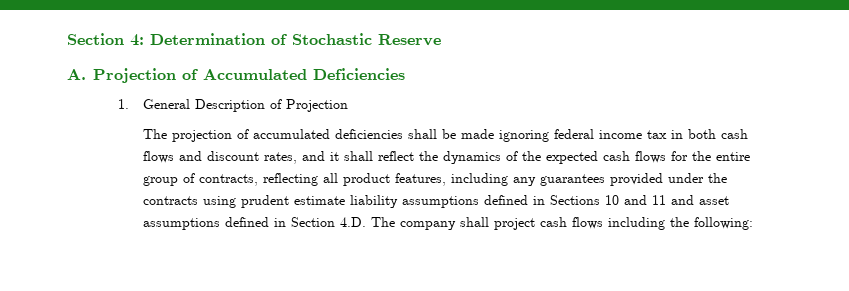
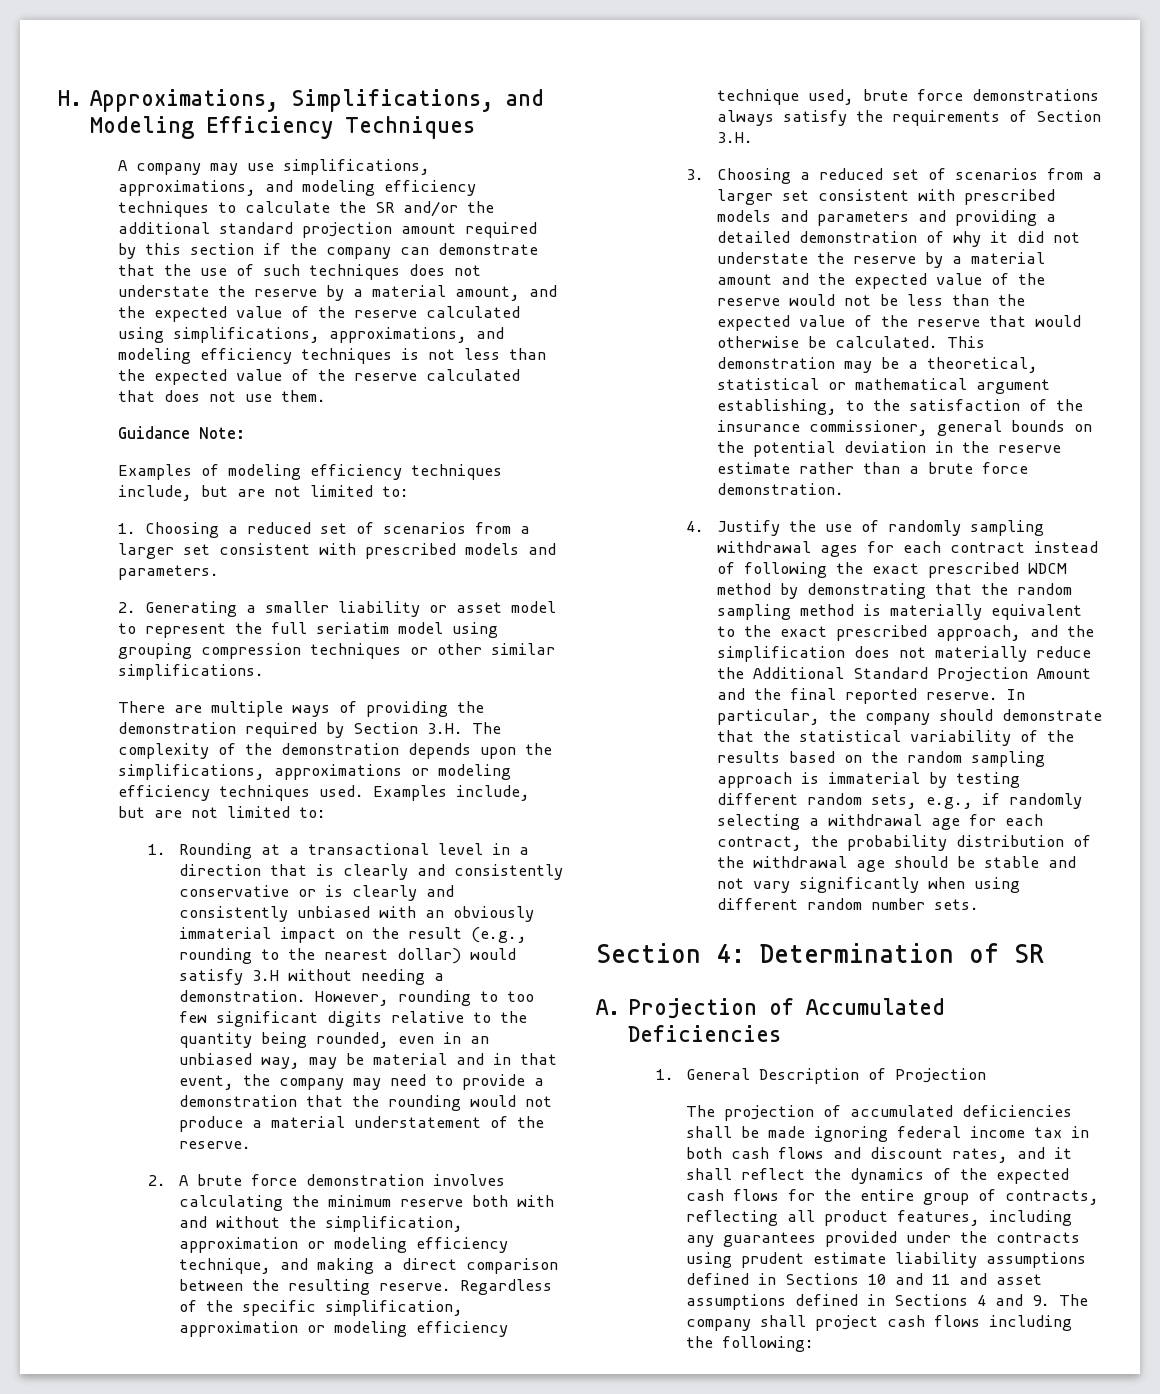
(67, 39) none -> [58,89,545,112] [90,116,476,139] [118,159,431,175] [118,180,477,196] [118,201,495,217] [118,222,538,238] [118,243,539,259] [118,264,482,280] [118,285,558,301] [118,306,521,322] [118,327,505,343] [118,348,547,364] [118,369,521,385] [118,390,327,402] [118,426,246,439] [118,464,503,480] [118,485,410,501] [118,522,531,538] [118,543,557,559] [118,565,220,580] [118,601,557,617] [118,622,499,638] [118,643,556,659] [118,664,265,680] [118,701,485,717] [118,722,502,738] [118,743,553,759] [118,764,512,780] [118,785,531,801] [118,806,327,818] [148,843,529,859] [178,864,563,880] [178,885,454,901] [178,906,534,922] [178,927,527,943] [178,948,516,964] [178,969,444,985] [178,990,534,1006] [178,1011,527,1027] [178,1032,489,1048] [178,1053,557,1069] [178,1074,544,1090] [178,1095,552,1111] [178,1116,544,1132] [178,1141,251,1149] [148,1174,505,1186] [178,1195,554,1211] [178,1216,463,1232] [178,1237,508,1253] [178,1258,558,1274] [178,1279,552,1295] [178,1300,463,1316] [178,1321,508,1337] [716,89,1099,105] [716,110,1101,126] [716,132,753,143] [686,168,1102,184] [716,189,1055,205] [716,210,1056,226] [716,231,1080,247] [716,252,1045,268] [716,273,1045,289] [716,294,1025,306] [716,315,1081,331] [716,336,985,348] [716,357,1038,373] [716,378,1050,394] [716,399,1083,415] [716,420,1092,436] [716,441,1061,457] [716,462,1028,474] [716,483,844,495] [686,520,1044,536] [716,541,1098,557] [716,562,1067,578] [716,583,1072,599] [716,604,1082,620] [716,625,1094,641] [716,646,1091,662] [716,667,1091,682] [716,688,1025,704] [716,709,1102,725] [716,730,1074,746] [716,751,1045,767] [716,772,1020,788] [716,793,1082,809] [716,814,1043,830] [716,835,1091,851] [716,856,1076,872] [716,877,1020,893] [716,898,979,910] H. Approximations, Simplifications, and Modeling Efficiency Techniques // A company may use simplifications, approximations, and modeling efficiency techniques to calculate the SR and/or the additional standard projection amount required by this section if the company can demonstrate that the use of such techniques does not understate the reserve by a material amount, and the expected value of the reserve calculated using simplifications, approximations, and modeling efficiency techniques is not less than the expected value of the reserve calculated that does not use them. // Guidance Note: // Examples of modeling efficiency techniques include, but are not limited to: // 1. Choosing a reduced set of scenarios from a larger set consistent with prescribed models and parameters. // 2. Generating a smaller liability or asset model to represent the full seriatim model using grouping compression techniques or other similar simplifications. // There are multiple ways of providing the demonstration required by Section 3.H. The complexity of the demonstration depends upon the simplifications, approximations or modeling efficiency techniques used. Examples include, but are not limited to: // 1. Rounding at a transactional level in a direction that is clearly and consistently conservative or is clearly and consistently unbiased with an obviously immaterial impact on the result (e.g., rounding to the nearest dollar) would satisfy 3.H without needing a demonstration. However, rounding to too few significant digits relative to the quantity being rounded, even in an unbiased way, may be material and in that event, the company may need to provide a demonstration that the rounding would not produce a material understatement of the reserve. // 2. A brute force demonstration involves calculating the minimum reserve both with and without the simplification, approximation or modeling efficiency technique, and making a direct comparison between the resulting reserve. Regardless of the specific simplification, approximation or modeling efficiency technique used, brute force demonstrations always satisfy the requirements of Section 3.H. // 3. Choosing a reduced set of scenarios from a larger set consistent with prescribed models and parameters and providing a detailed demonstration of why it did not understate the reserve by a material amount and the expected value of the reserve would not be less than the expected value of the reserve that would otherwise be calculated. This demonstration may be a theoretical, statistical or mathematical argument establishing, to the satisfaction of the insurance commissioner, general bounds on the potential deviation in the reserve estimate rather than a brute force demonstration. // 4. Justify the use of randomly sampling withdrawal ages for each contract instead of following the exact prescribed WDCM method by demonstrating that the random sampling method is materially equivalent to the exact prescribed approach, and the simplification does not materially reduce the Additional Standard Projection Amount and the final reported reserve. In particular, the company should demonstrate that the statistical variability of the results based on the random sampling approach is immaterial by testing different random sets, e.g., if randomly selecting a withdrawal age for each contract, the probability distribution of the withdrawal age should be stable and not vary significantly when using different random number sets. //
[292,33,441,46] Stochastic Reserve -> [1014,944,1044,963] SR
[290,217,366,227] Section 4.D. -> [894,1294,1051,1306] Sections 4 and 9.

